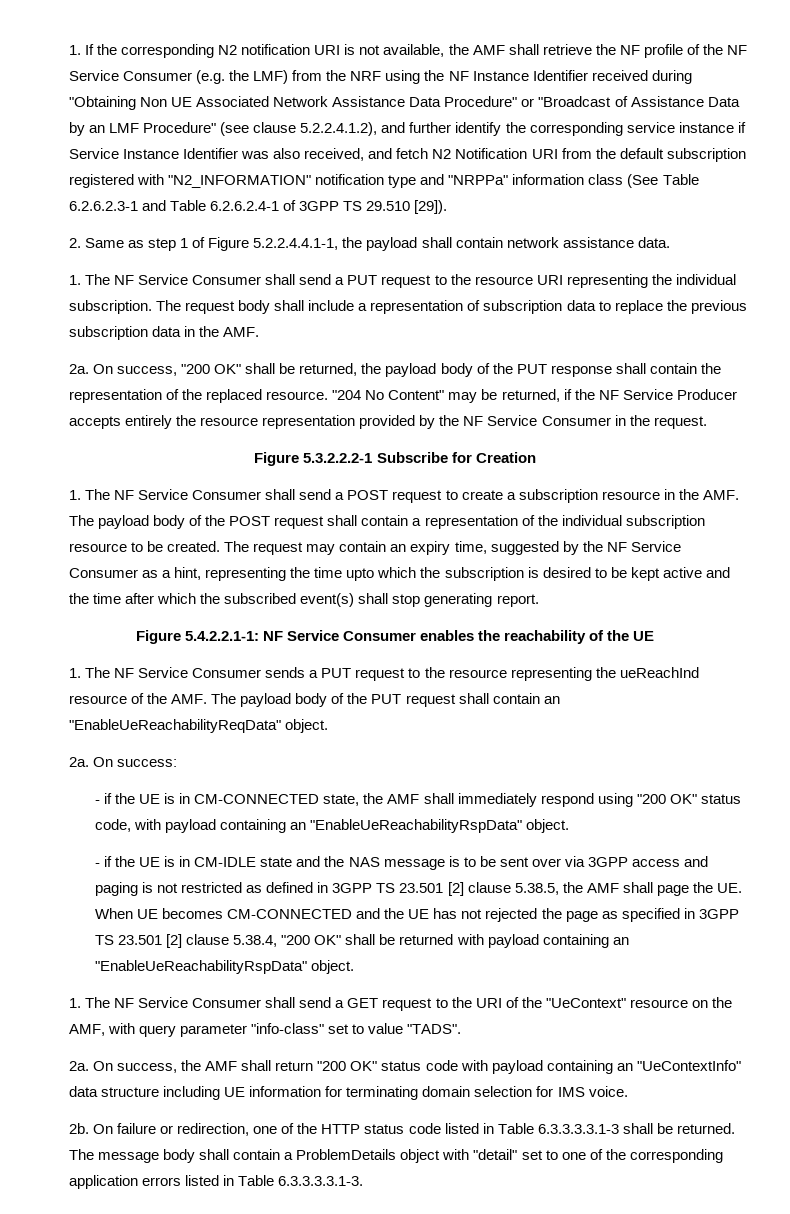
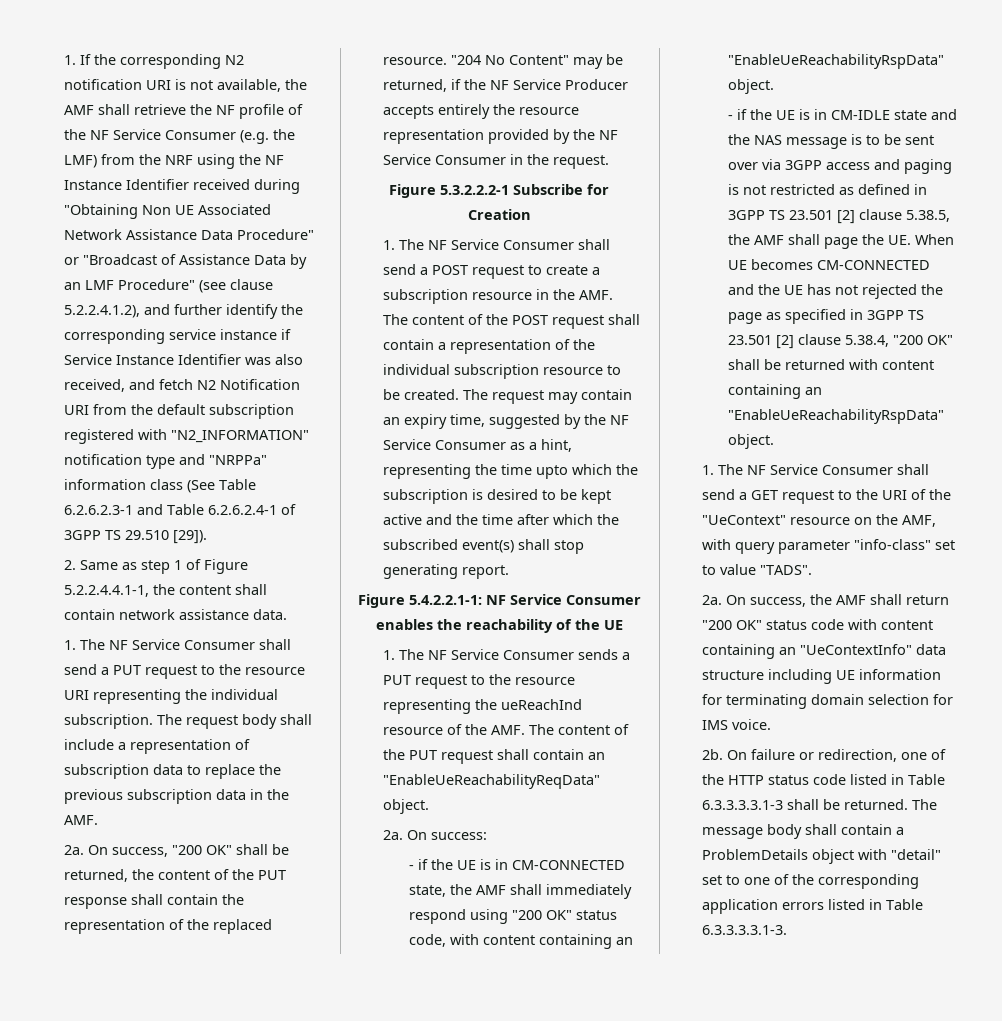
[366,237,418,251] payload -> [179,585,232,595] content
[385,363,473,377] payload body -> [158,870,211,880] content
[98,515,186,529] payload body -> [412,315,465,325] content
[240,693,328,707] payload body -> [558,725,611,735] content
[165,819,217,833] payload -> [483,935,536,945] content
[487,934,539,948] payload -> [882,360,935,370] content
[491,1060,543,1074] payload -> [881,620,934,630] content

